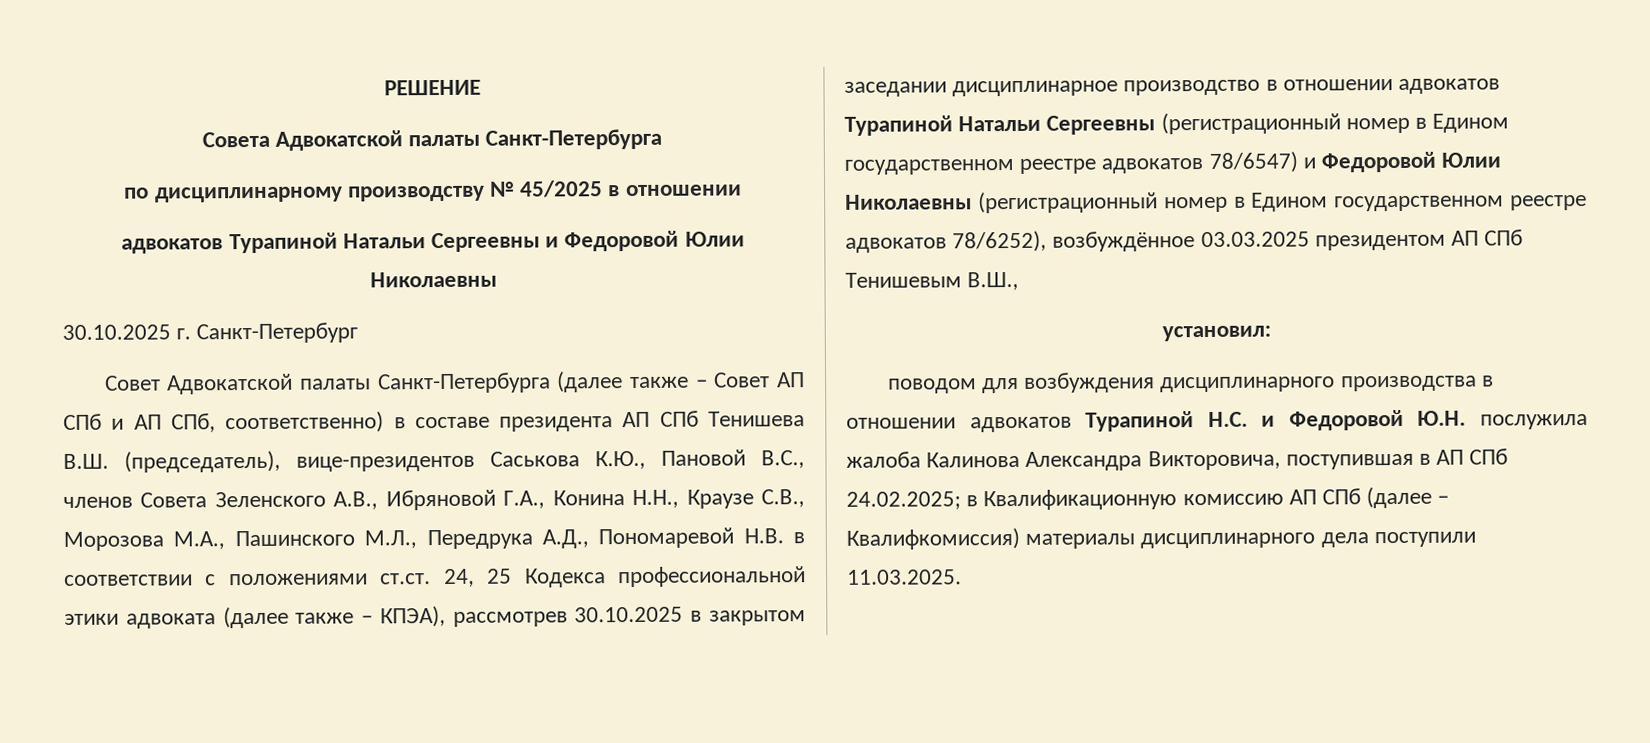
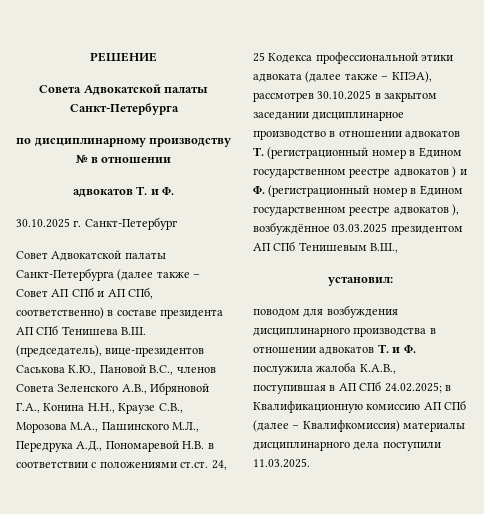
[519,180,604,198] 45/2025 -> (88, 159) none
[228,230,745,254] [369,271,497,288] Турапиной Натальи Сергеевны и Федоровой Юлии Николаевны -> [136,186,175,195] Т. и Ф.
[844,112,1510,136] [844,151,1502,175] [845,191,1587,214] [845,230,1048,253] Турапиной Натальи Сергеевны (регистрационный номер в Едином государственном реестре адвокатов 78/6547) и Федоровой Юлии Николаевны (регистрационный номер в Едином государственном реестре адвокатов 78/6252), -> [253,147,462,159] [253,166,467,178] [253,185,463,197] [253,204,460,216] Т. (регистрационный номер в Едином государственном реестре адвокатов ) и Ф. (регистрационный номер в Едином государственном реестре адвокатов ),
[1085,409,1588,432] [846,450,1281,471] Турапиной Н.С. и Федоровой Ю.Н. послужила жалоба Калинова Александра Викторовича, -> [377,344,416,353] [253,362,396,375] Т. и Ф. послужила жалоба К.А.В.,

